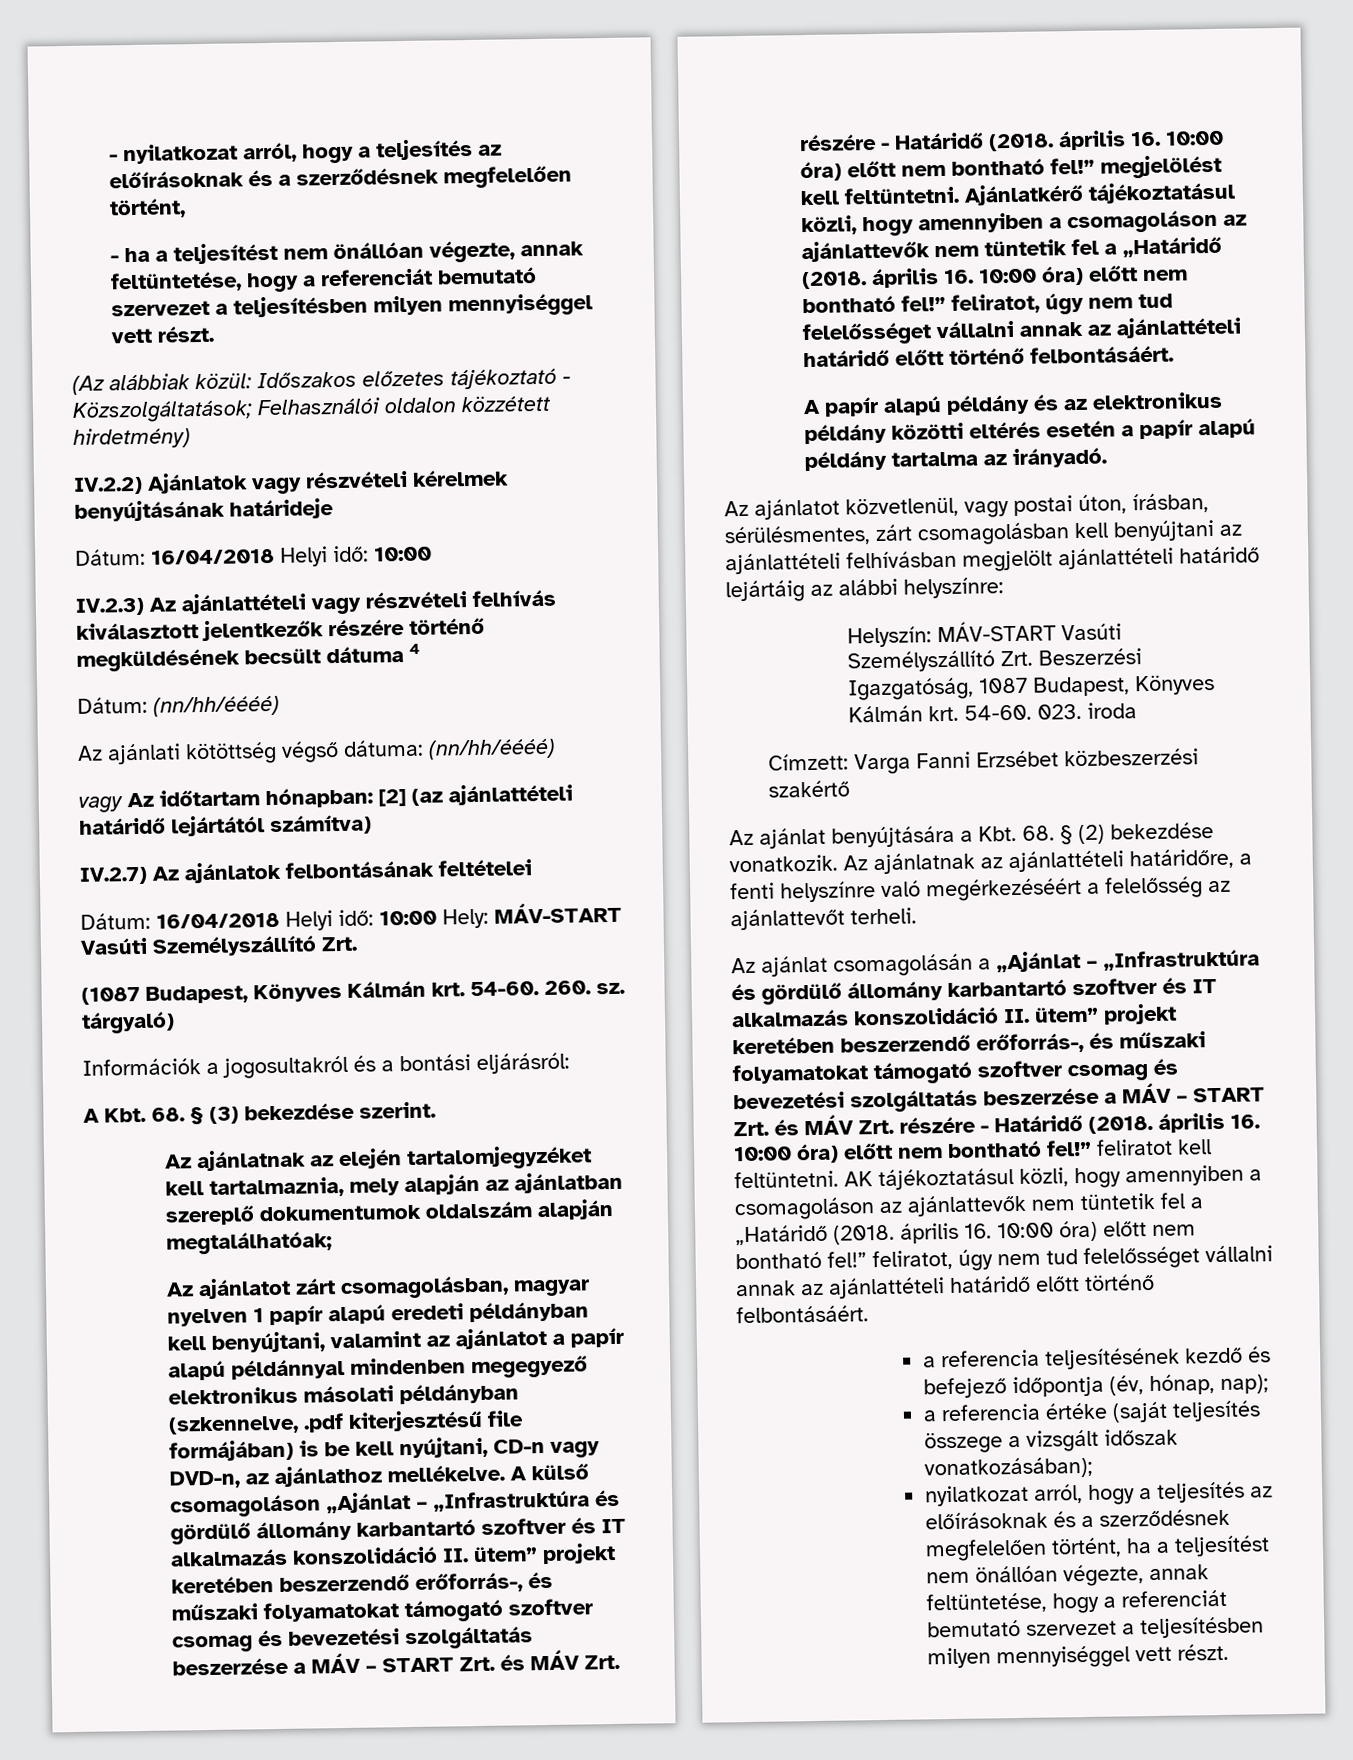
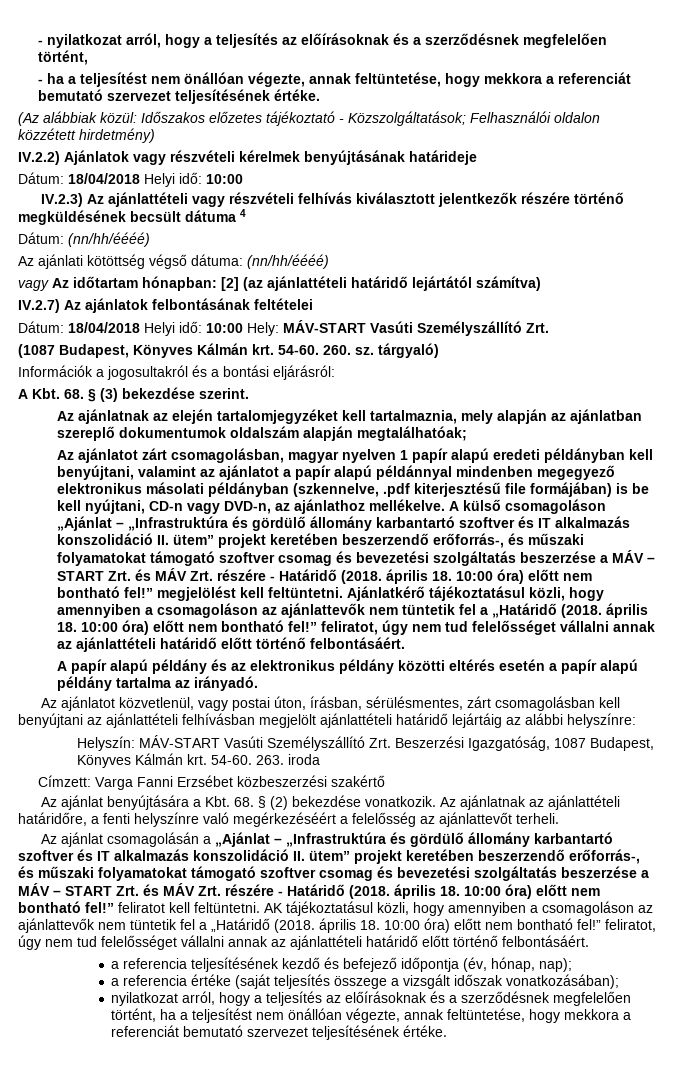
[302,267,538,287] [111,293,594,318] [111,325,215,344] a referenciát bemutató szervezet a teljesítésben milyen mennyiséggel vett részt. -> [483,72,631,84] [37,89,320,104] mekkora a referenciát bemutató szervezet teljesítésének értéke.
[151,548,275,565] 16/04/2018 -> [68,173,140,184] 18/04/2018
[156,912,280,929] 16/04/2018 -> [68,322,140,333] 18/04/2018
[1129,131,1161,147] 16. -> [431,571,452,581] 18.
[942,269,974,284] 16. -> [56,622,77,632] 18.
[1037,703,1083,720] 023. -> [255,755,284,765] 263.
[1230,1114,1260,1129] 16. -> [440,886,460,896] 18.
[964,1223,992,1239] 16. -> [360,920,380,930] 18.
[1103,1589,1228,1608] [927,1616,1265,1639] [927,1643,1230,1669] a referenciát bemutató szervezet a teljesítésben milyen mennyiséggel vett részt. -> [564,1009,632,1020] [111,1025,448,1040] mekkora a referenciát bemutató szervezet teljesítésének értéke.

